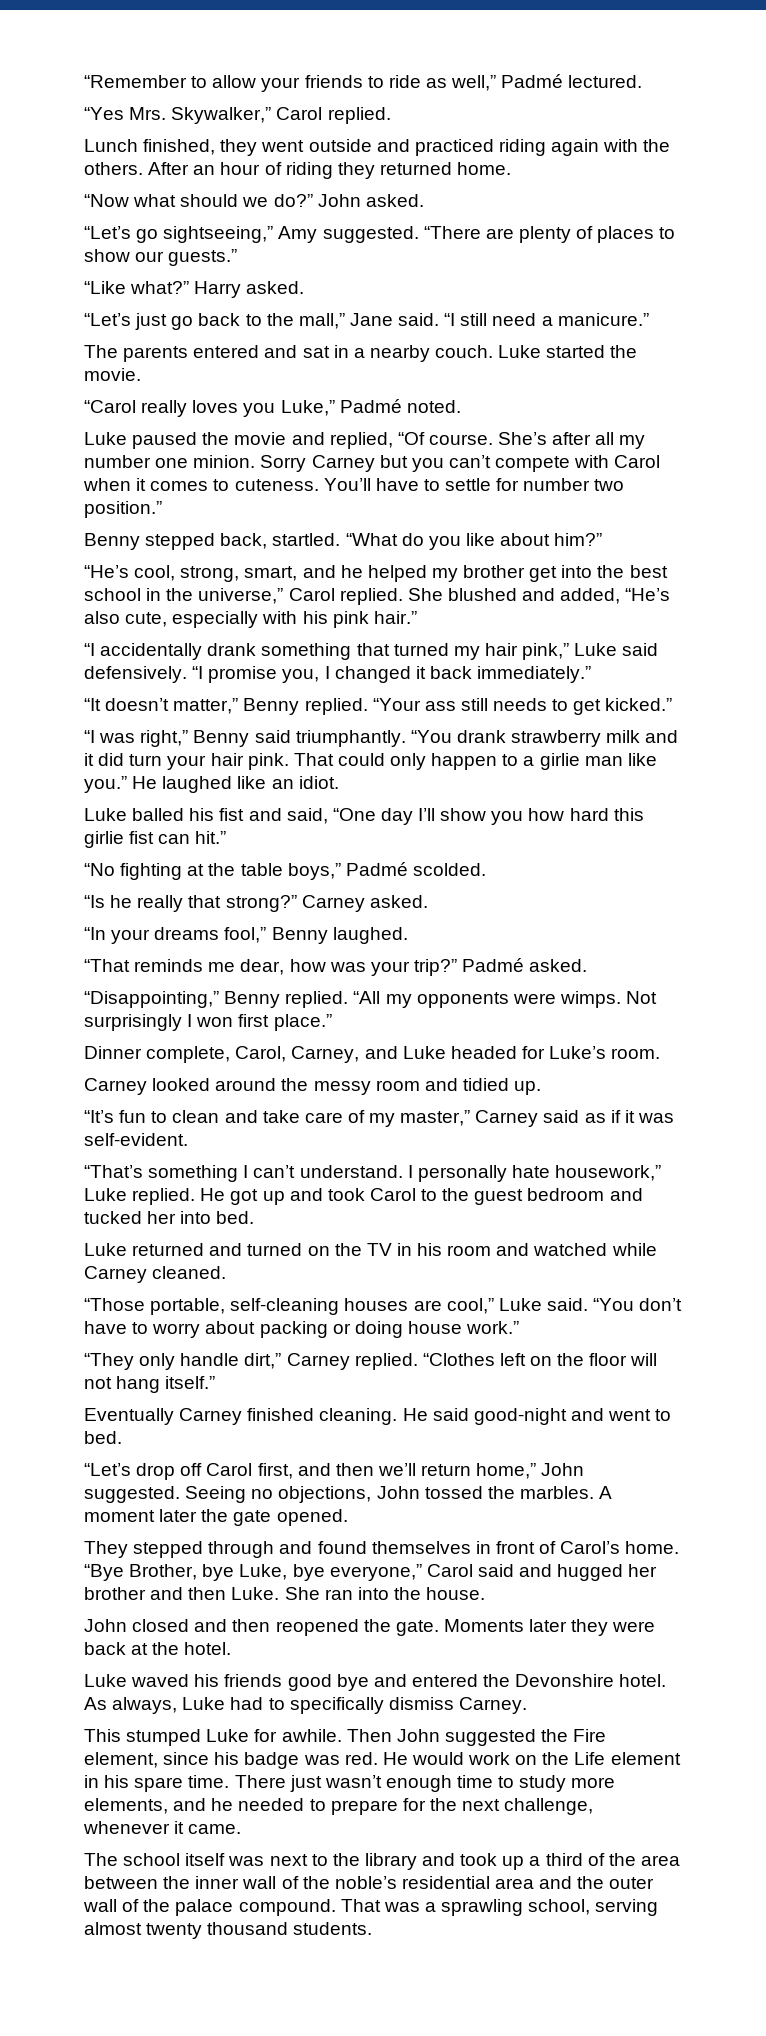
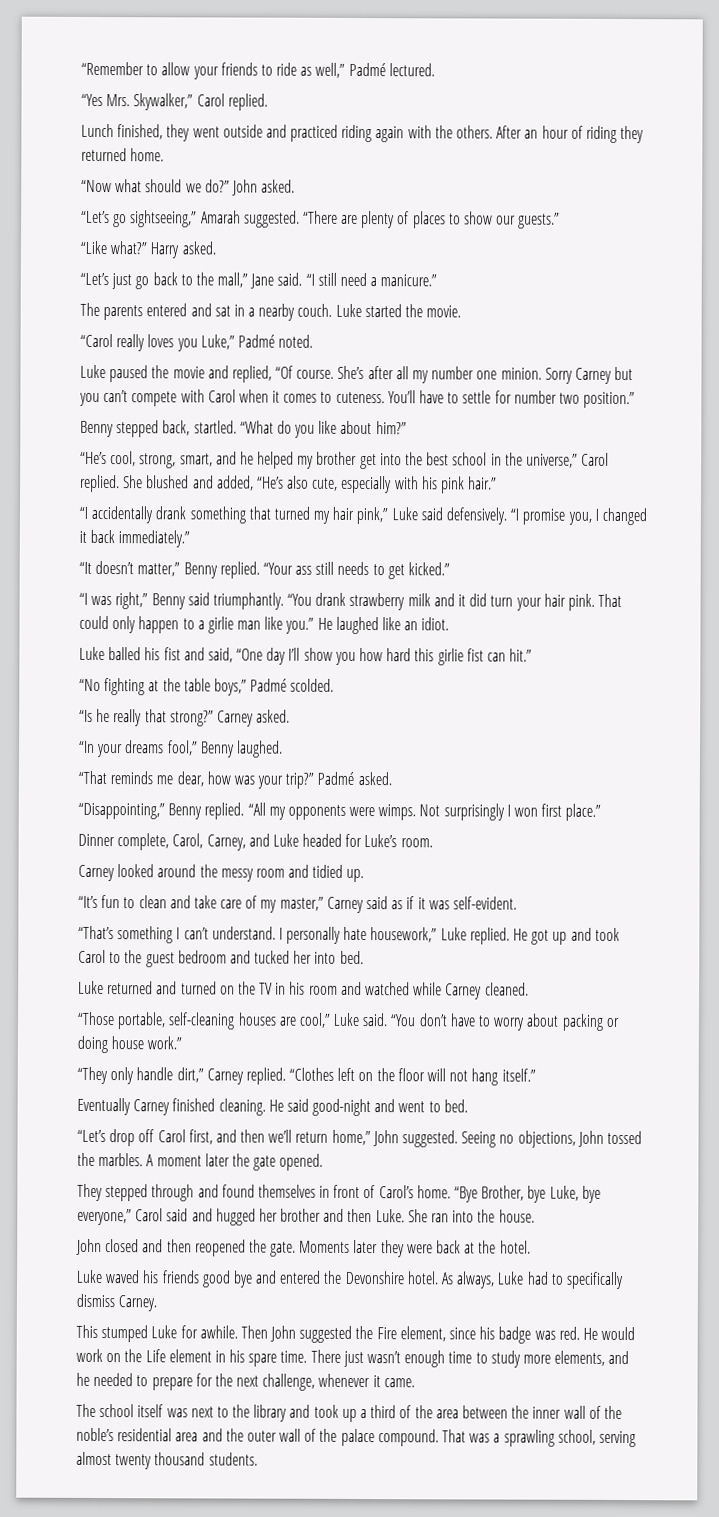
[278,226,318,243] Amy -> [200,210,241,224] Amarah

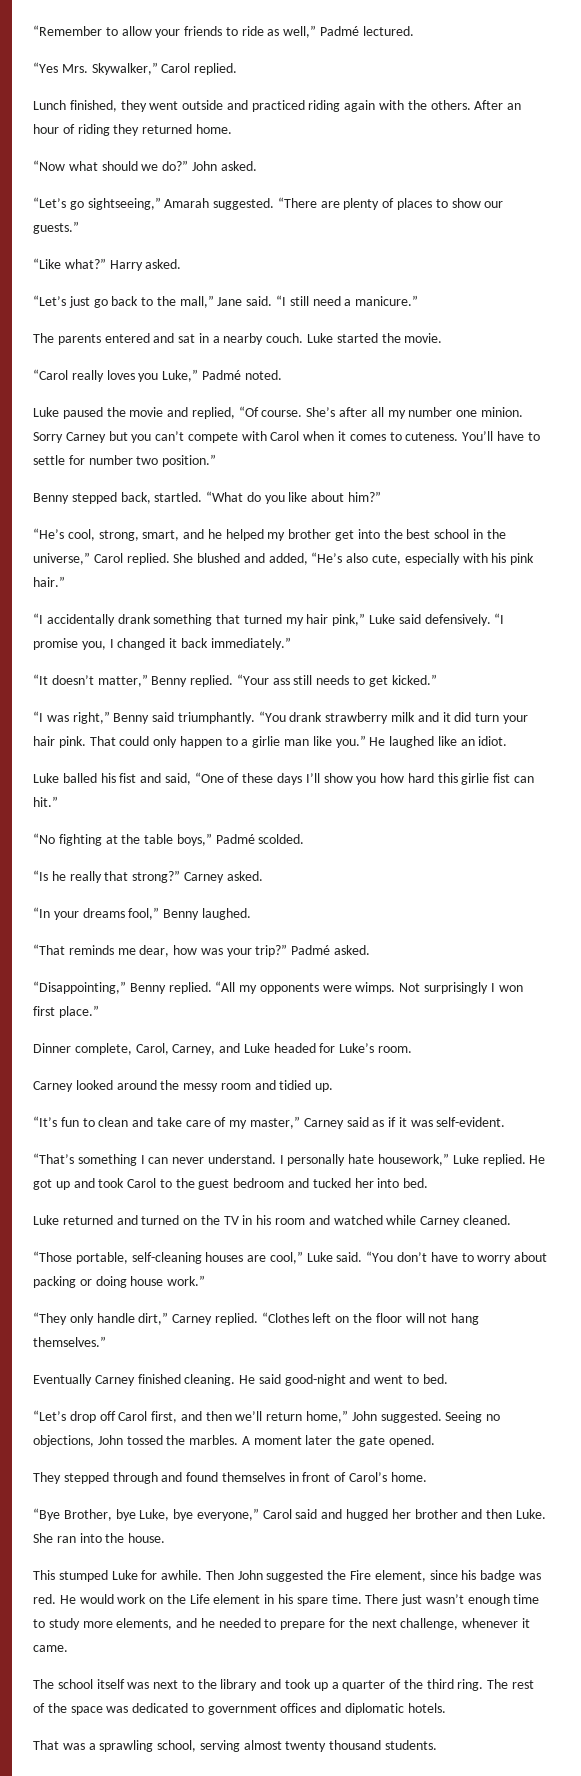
[266,647,287,665] day -> [227,773,303,785] of these days
[183,927,209,940] can’t -> [148,1157,205,1164] can never
[501,1068,536,1082] itself.” -> [33,1336,106,1347] themselves.”
(451, 1192) none -> (427, 1477) //
[76,1238,531,1258] [76,1269,624,1290] [76,1293,158,1312] // John closed and then reopened the gate. Moments later they were back at the hotel. // Luke waved his friends good bye and entered the Devonshire hotel. As always, Luke had to specifically dismiss Carney. -> (166, 1538) none
[370,1405,622,1420] [76,1427,439,1447] third of the area between the inner wall of the noble’s residential area and the outer wall of the palace compound. -> [342,1679,535,1691] [33,1703,446,1715] quarter of the third ring. The rest of the space was dedicated to government offices and diplomatic hotels. //

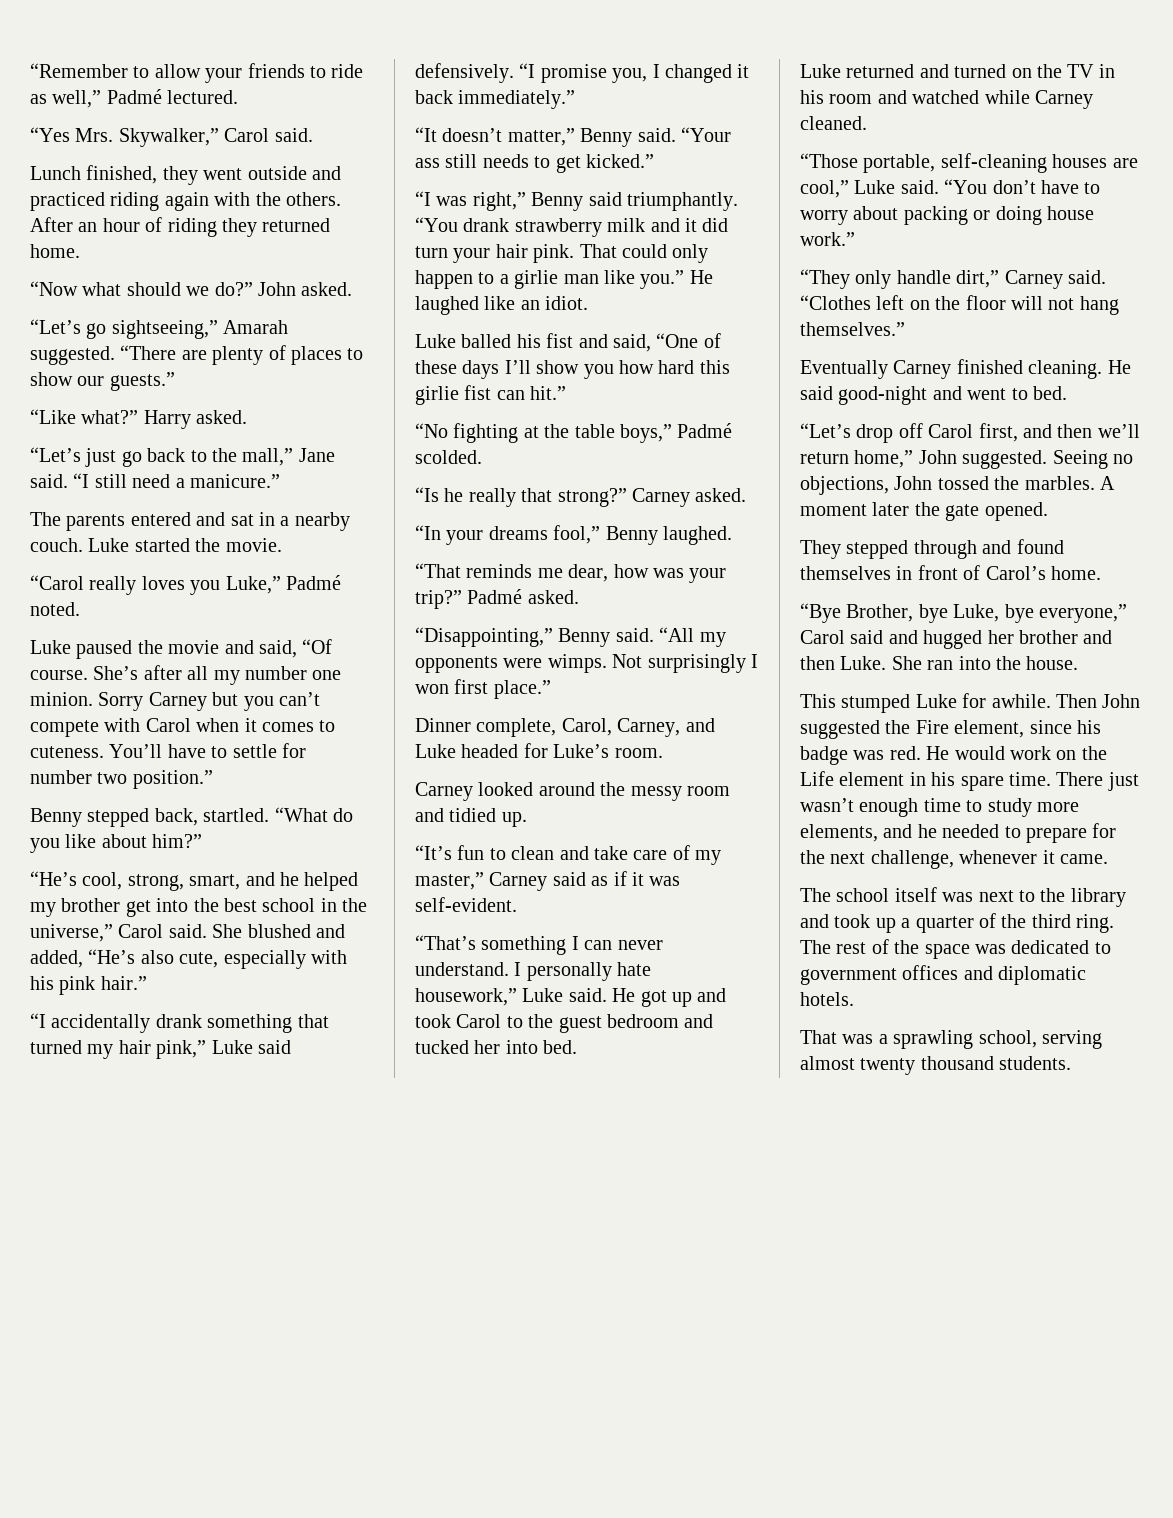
[194,63,238,75] replied. -> [274,128,313,142] said.
[191,407,235,419] replied, -> [259,640,297,658] said,
[126,553,170,565] replied. -> [168,924,207,938] said.
[190,675,234,687] replied. -> [637,128,676,142] said.
[168,982,212,994] replied. -> [615,628,654,642] said.
[482,1154,526,1166] replied. -> [568,988,607,1002] said.
[214,1313,258,1325] replied. -> [1068,270,1106,284] said.

